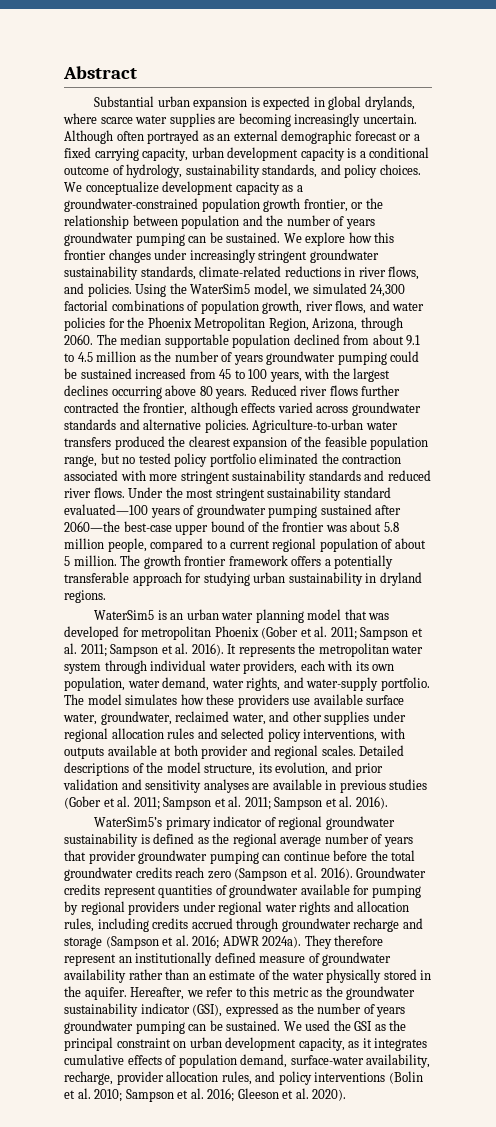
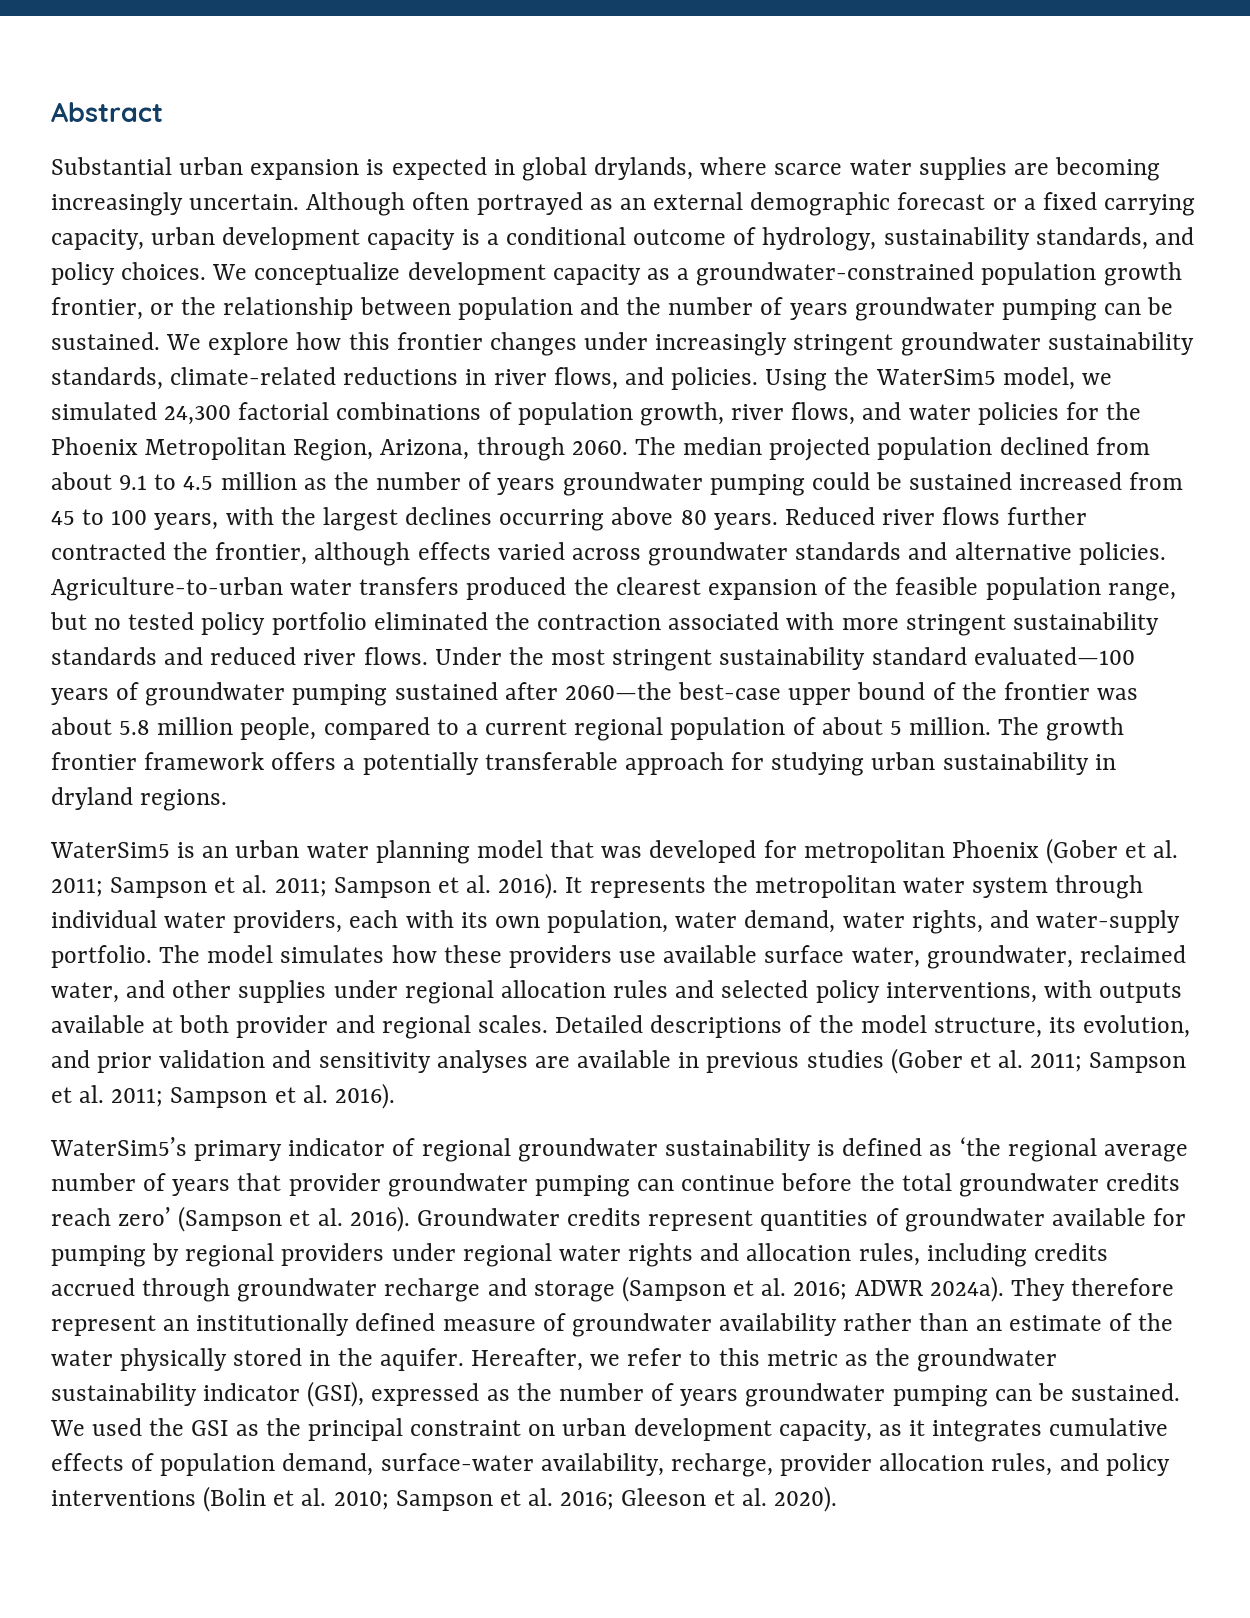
[164,334,229,348] supportable -> [769,437,871,461] projected
[212,833,230,844] the -> [959,1137,1001,1156] ‘the
[207,871,231,879] zero -> [118,1207,172,1226] zero’

